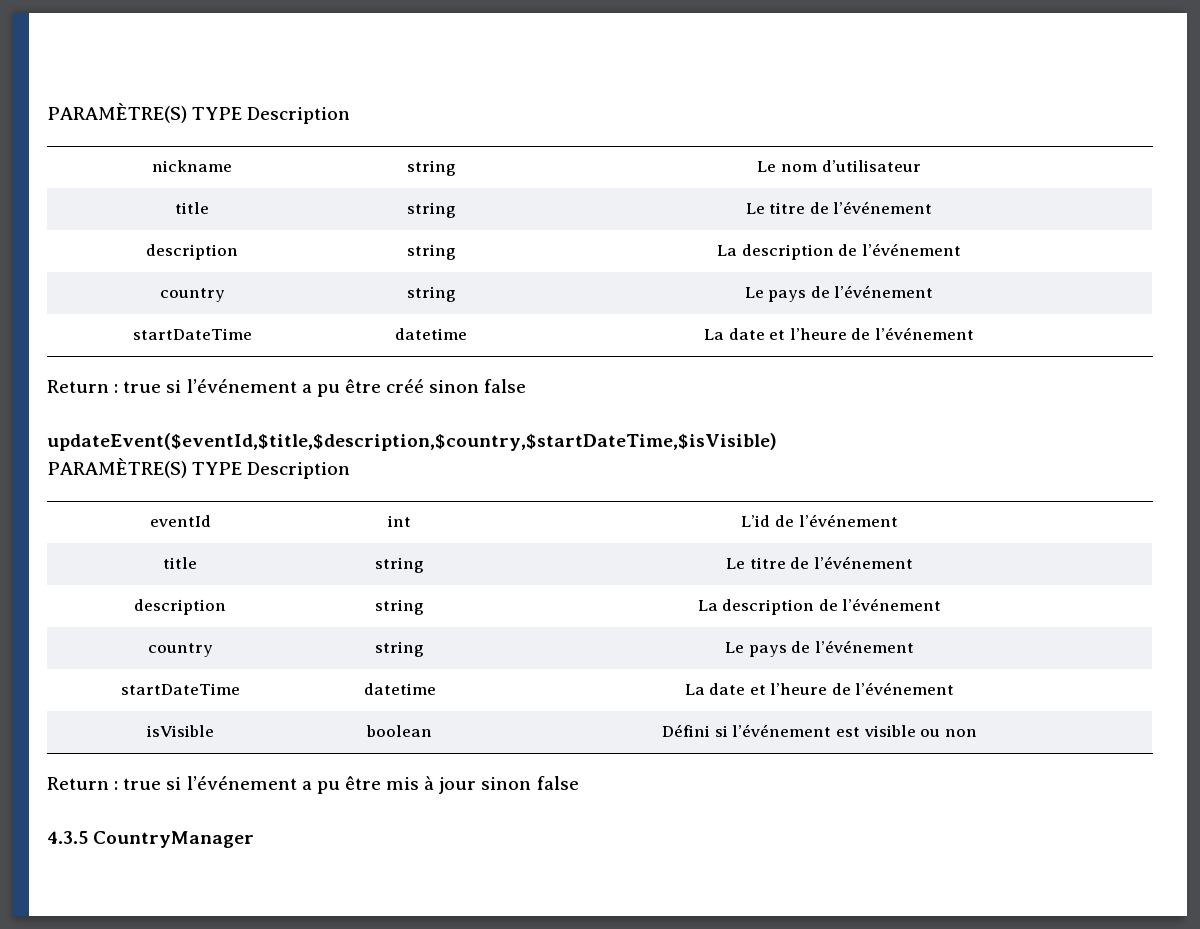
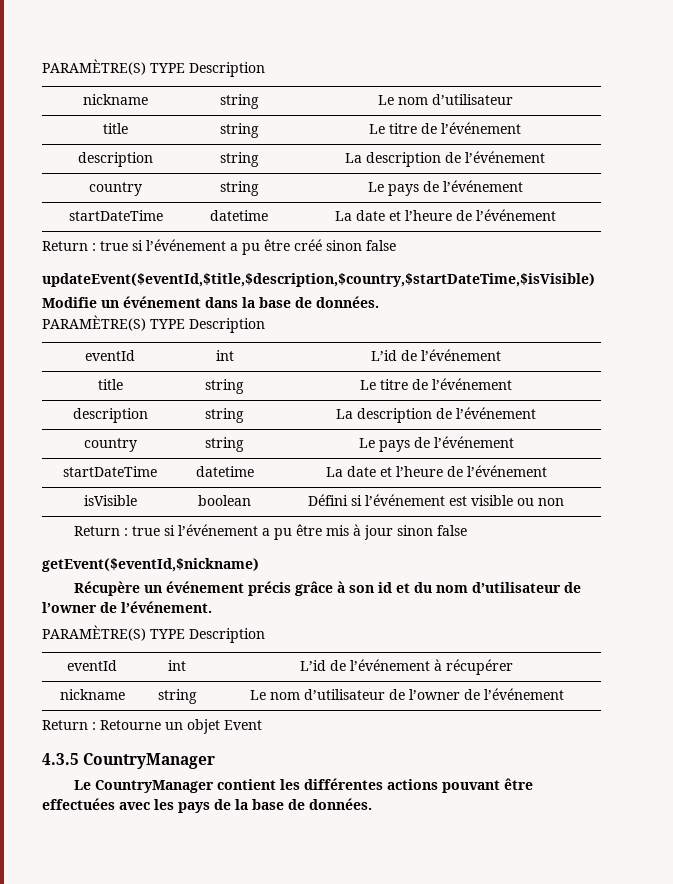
(777, 442) none -> [42,296,379,308] // Modifie un événement dans la base de données.
[47,831,255,848] 4.3.5 CountryManager -> [42,558,259,572] [73,581,581,596] [42,601,212,613] [42,625,265,643] [67,660,117,671] [168,660,186,671] [300,659,513,675] [59,689,125,700] [157,689,197,704] [249,688,564,700] [42,719,262,734] [42,753,216,769] [73,778,533,793] [42,798,372,813] getEvent($eventId,$nickname) // Récupère un événement précis grâce à son id et du nom d’utilisateur de l’owner de l’événement. // PARAMÈTRE(S) TYPE Description // eventId | int | L’id de l’événement à récupérer // nickname | string | Le nom d’utilisateur de l’owner de l’événement // Return : Retourne un objet Event // 4.3.5 CountryManager // Le CountryManager contient les différentes actions pouvant être effectuées avec les pays de la base de données.

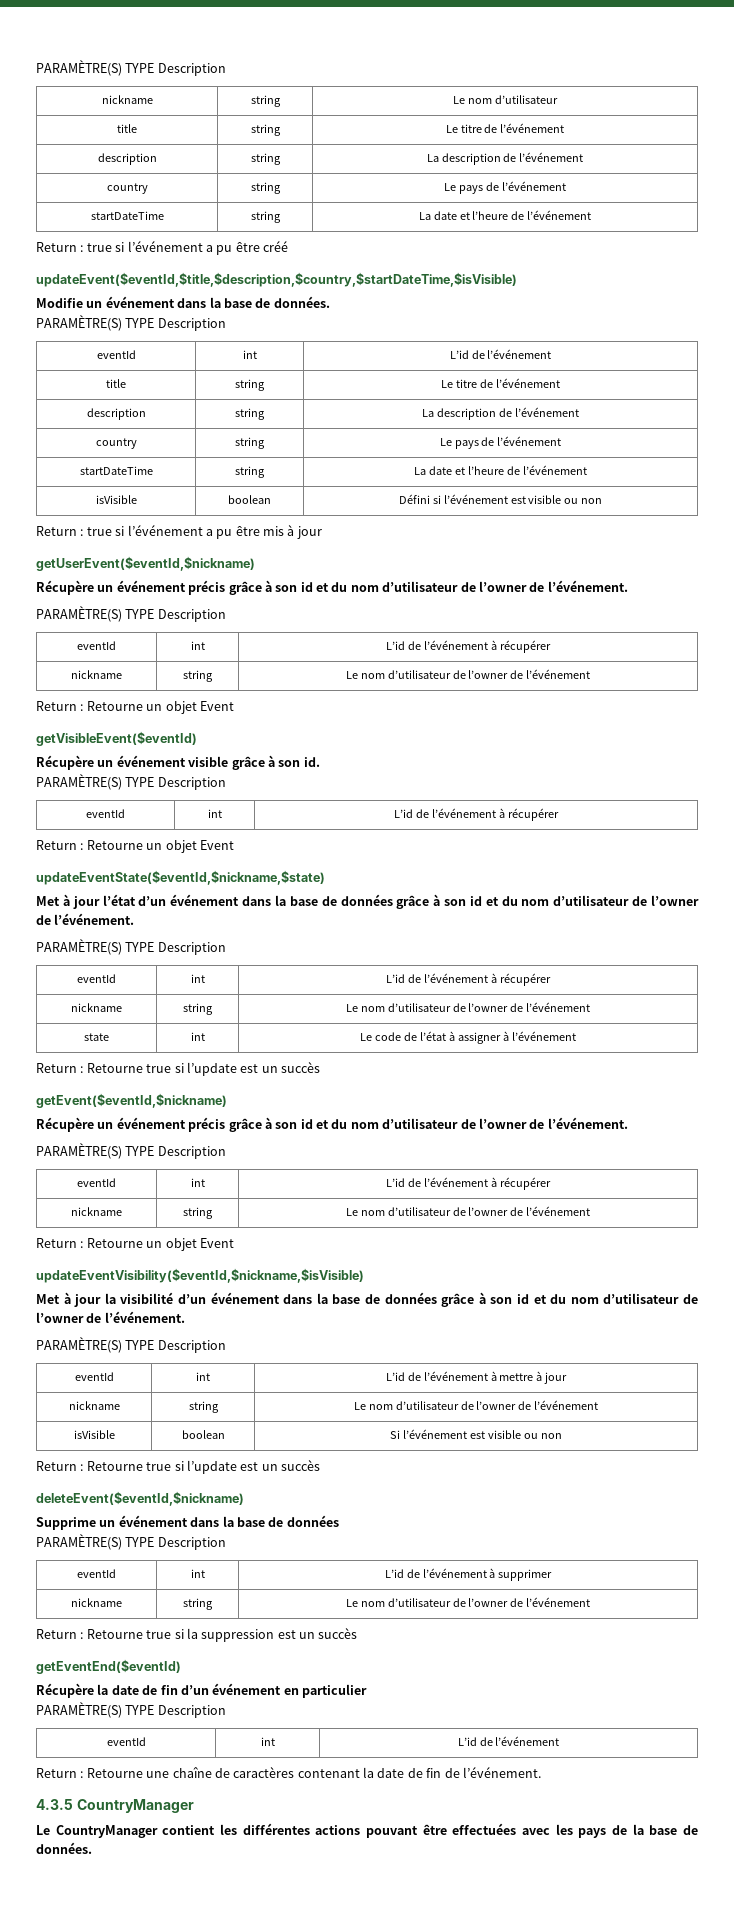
[210,210,268,221] datetime -> [250,211,281,223] string
[326,240,396,251] sinon false -> (288, 246) none
[195,466,254,477] datetime -> [235,466,265,478] string
[396,525,467,536] sinon false -> [36,556,255,571] [36,580,628,595] [36,606,226,622] [77,641,116,650] [190,641,205,650] [386,640,551,653] [71,670,122,679] [183,670,213,682] [345,669,591,679] [36,701,234,714] [36,731,197,746] [36,755,320,770] [36,774,226,790] [86,809,125,818] [207,809,222,818] [394,808,559,821] [36,840,234,853] [36,870,325,885] [36,894,700,909] [36,913,135,925] [36,939,226,955] [77,974,116,983] [190,974,205,983] [386,973,551,986] [71,1003,122,1012] [183,1003,213,1015] [345,1002,591,1012] [84,1033,109,1041] [190,1032,205,1041] [360,1031,576,1044] [36,1062,320,1076] // getUserEvent($eventId,$nickname) // Récupère un événement précis grâce à son id et du nom d’utilisateur de l’owner de l’événement. // PARAMÈTRE(S) TYPE Description // eventId | int | L’id de l’événement à récupérer // nickname | string | Le nom d’utilisateur de l’owner de l’événement // Return : Retourne un objet Event // getVisibleEvent($eventId) // Récupère un événement visible grâce à son id. // PARAMÈTRE(S) TYPE Description // eventId | int | L’id de l’événement à récupérer // Return : Retourne un objet Event // updateEventState($eventId,$nickname,$state) // Met à jour l’état d’un événement dans la base de données grâce à son id et du nom d’utilisateur de l’owner de l’événement. // PARAMÈTRE(S) TYPE Description // eventId | int | L’id de l’événement à récupérer // nickname | string | Le nom d’utilisateur de l’owner de l’événement // state | int | Le code de l’état à assigner à l’événement // Return : Retourne true si l’update est un succès
(262, 725) none -> [36,1268,364,1283] [36,1292,699,1307] [36,1311,185,1323] [36,1337,226,1353] [74,1372,114,1381] [196,1372,210,1381] [385,1371,568,1384] [68,1401,120,1410] [188,1401,219,1413] [353,1400,599,1410] [73,1430,115,1439] [181,1430,225,1439] [390,1429,562,1439] [36,1460,320,1474] [36,1491,244,1506] [36,1515,339,1530] [36,1534,226,1550] [77,1569,116,1578] [190,1569,205,1578] [384,1568,553,1581] [71,1598,122,1607] [183,1598,213,1610] [345,1597,591,1607] [36,1628,358,1642] [36,1659,181,1674] [36,1683,367,1698] [36,1702,226,1718] [106,1737,146,1746] [260,1737,275,1746] [457,1736,560,1746] [36,1767,541,1778] // updateEventVisibility($eventId,$nickname,$isVisible) // Met à jour la visibilité d’un événement dans la base de données grâce à son id et du nom d’utilisateur de l’owner de l’événement. // PARAMÈTRE(S) TYPE Description // eventId | int | L’id de l’événement à mettre à jour // nickname | string | Le nom d’utilisateur de l’owner de l’événement // isVisible | boolean | Si l’événement est visible ou non // Return : Retourne true si l’update est un succès // deleteEvent($eventId,$nickname) // Supprime un événement dans la base de données // PARAMÈTRE(S) TYPE Description // eventId | int | L’id de l’événement à supprimer // nickname | string | Le nom d’utilisateur de l’owner de l’événement // Return : Retourne true si la suppression est un succès // getEventEnd($eventId) // Récupère la date de fin d’un événement en particulier // PARAMÈTRE(S) TYPE Description // eventId | int | L’id de l’événement // Return : Retourne une chaîne de caractères contenant la date de fin de l’événement.

